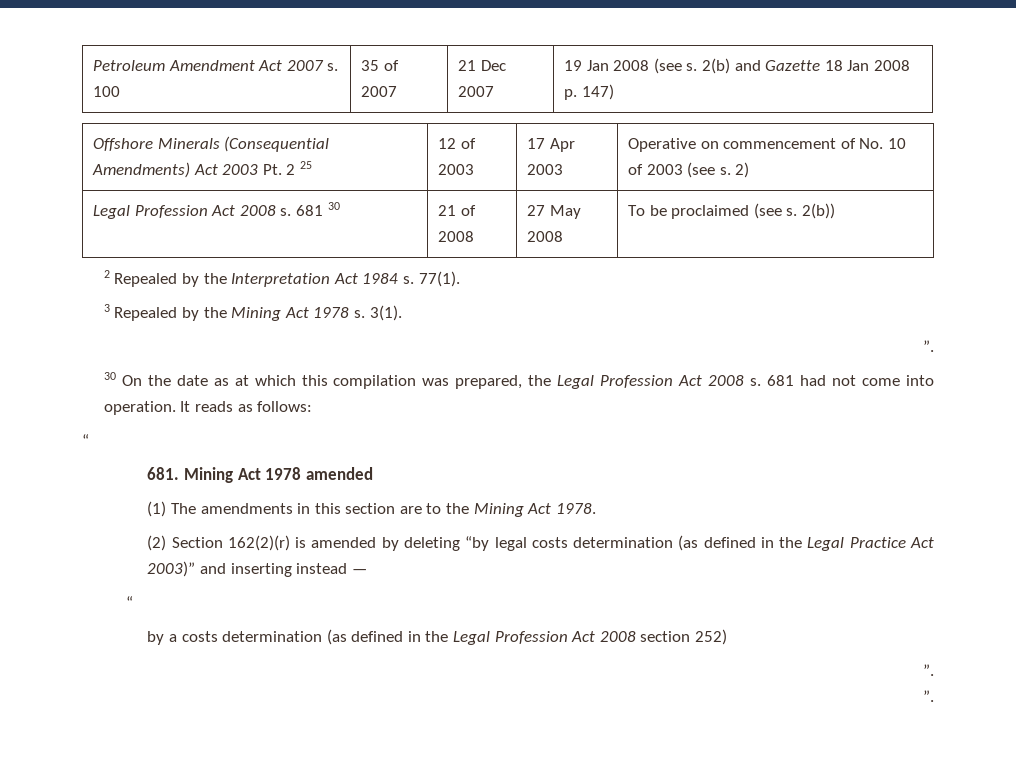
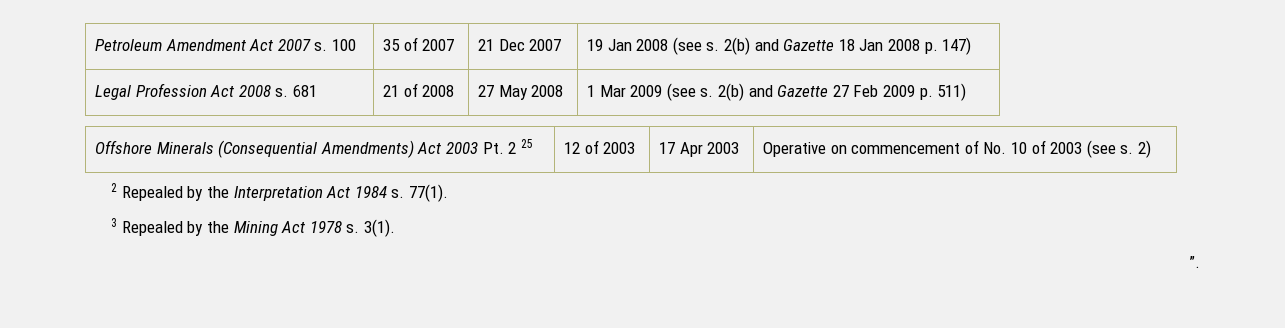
(614, 92) none -> [95,83,317,100] [383,83,455,97] [478,85,564,100] [587,83,967,101] // Legal Profession Act 2008 s. 681 | 21 of 2008 | 27 May 2008 | 1 Mar 2009 (see s. 2(b) and Gazette 27 Feb 2009 p. 511)
[93,202,340,219] [438,205,476,216] [438,231,475,242] [527,205,581,219] [527,231,564,242] [628,203,836,219] // Legal Profession Act 2008 s. 681 30 | 21 of 2008 | 27 May 2008 | To be proclaimed (see s. 2(b)) -> (1151, 149) none
[103,372,934,389] [103,401,313,415] [82,434,89,446] [147,467,373,483] [147,501,596,517] [147,535,934,551] [147,561,367,577] [125,596,133,608] [147,629,728,645] [923,664,934,676] [923,690,934,702] // 30 On the date as at which this compilation was prepared, the Legal Profession Act 2008 s. 681 had not come into operation. It reads as follows: // “ // 681. Mining Act 1978 amended // (1) The amendments in this section are to the Mining Act 1978. // (2) Section 162(2)(r) is amended by deleting “by legal costs determination (as defined in the Legal Practice Act 2003)” and inserting instead — // “ // by a costs determination (as defined in the Legal Profession Act 2008 section 252) // ”. // ”. -> (1200, 262) none

